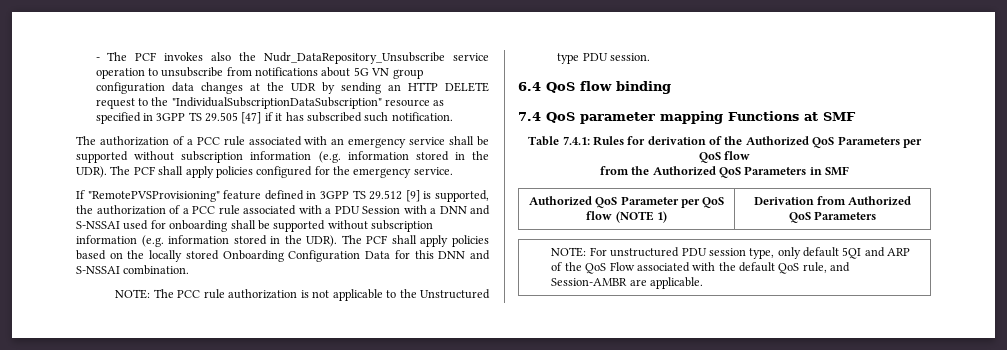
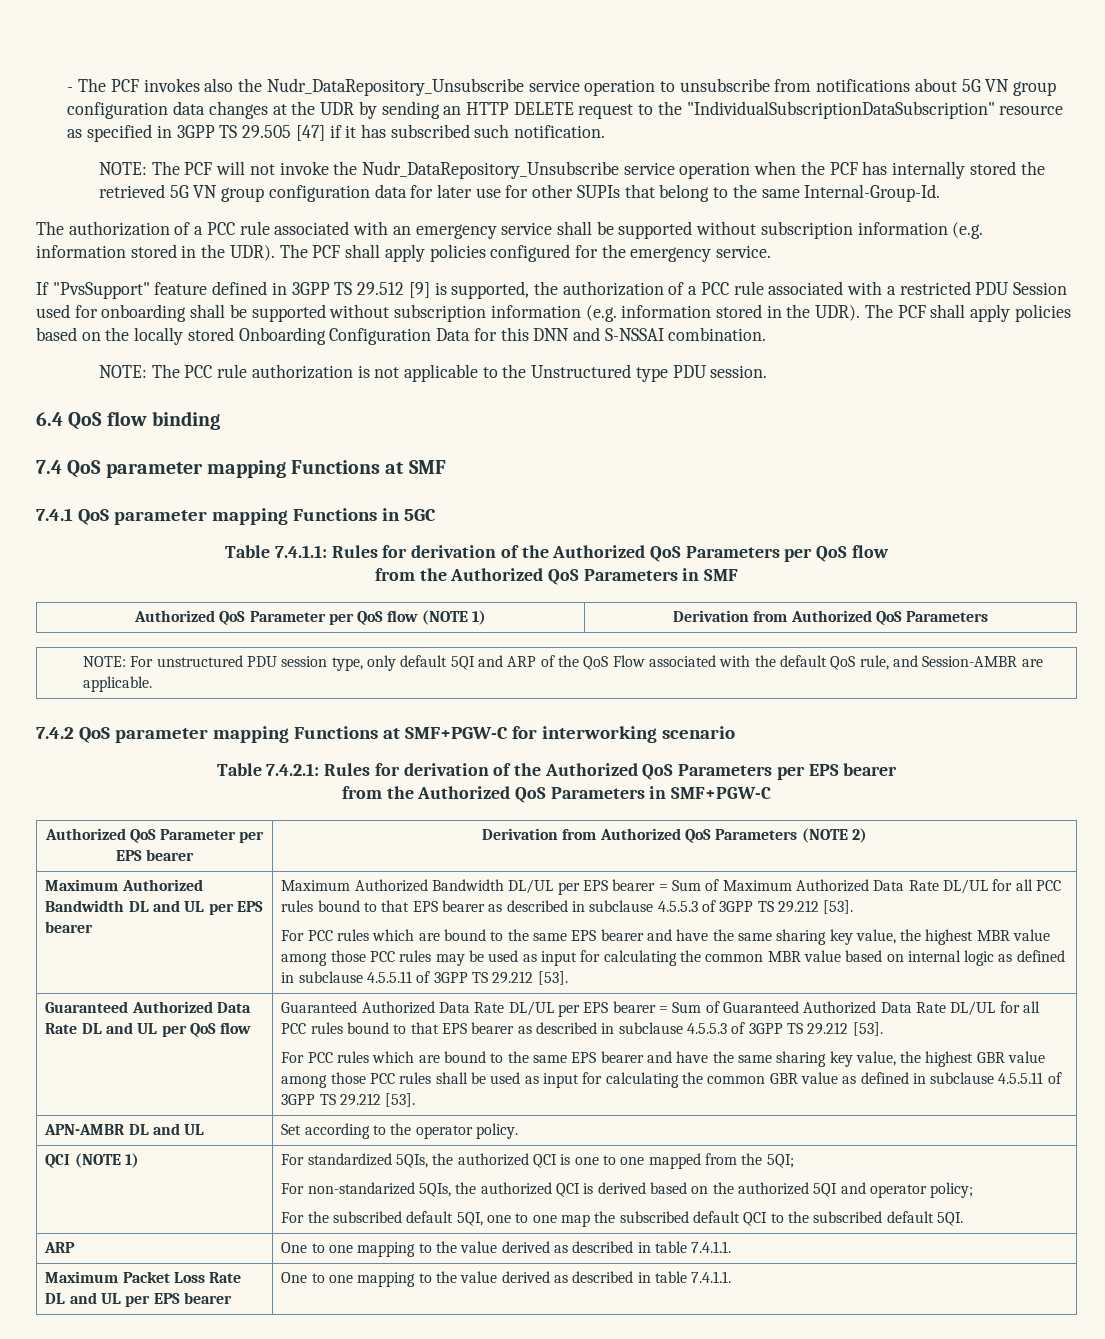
(453, 116) none -> [98,161,1045,179] [98,184,941,202] // NOTE: The PCF will not invoke the Nudr_DataRepository_Unsubscribe service operation when the PCF has internally stored the retrieved 5G VN group configuration data for later use for other SUPIs that belong to the same Internal-Group-Id.
[87,191,220,202] "RemotePVSProvisioning" -> [52,282,150,299] "PvsSupport"
(331, 211) none -> [899,281,971,295] restricted
[403,205,490,215] [76,221,120,229] with a DNN and S-NSSAI -> (1067, 288) none
[528,136,590,146] // Table 7.4.1: -> [36,508,436,525] [225,545,327,558] // 7.4.1 QoS parameter mapping Functions in 5GC // Table 7.4.1.1:
(704, 283) none -> [36,726,735,743] [216,763,898,780] [341,786,772,803] [44,828,265,843] [115,849,195,861] [482,828,867,843] [45,879,203,891] [45,900,263,915] [45,921,94,933] [281,879,1061,895] [281,900,854,914] [281,929,1051,945] [281,950,1065,966] [281,971,568,985] [45,1001,252,1013] [45,1022,252,1037] [281,1001,1040,1017] [281,1022,883,1036] [281,1051,1046,1067] [281,1072,1062,1088] [281,1093,416,1107] [44,1123,205,1135] [281,1123,518,1139] [45,1153,140,1168] [281,1153,794,1169] [281,1182,974,1198] [281,1211,963,1227] [44,1242,76,1253] [281,1241,732,1257] [45,1271,242,1283] [45,1292,232,1307] [281,1271,732,1287] // 7.4.2 QoS parameter mapping Functions at SMF+PGW-C for interworking scenario // Table 7.4.2.1: Rules for derivation of the Authorized QoS Parameters per EPS bearer // from the Authorized QoS Parameters in SMF+PGW-C // Authorized QoS Parameter per EPS bearer | Derivation from Authorized QoS Parameters (NOTE 2) // Maximum Authorized Bandwidth DL and UL per EPS bearer | Maximum Authorized Bandwidth DL/UL per EPS bearer = Sum of Maximum Authorized Data Rate DL/UL for all PCC rules bound to that EPS bearer as described in subclause 4.5.5.3 of 3GPP TS 29.212 [53]. // For PCC rules which are bound to the same EPS bearer and have the same sharing key value, the highest MBR value among those PCC rules may be used as input for calculating the common MBR value based on internal logic as defined in subclause 4.5.5.11 of 3GPP TS 29.212 [53]. // Guaranteed Authorized Data Rate DL and UL per QoS flow | Guaranteed Authorized Data Rate DL/UL per EPS bearer = Sum of Guaranteed Authorized Data Rate DL/UL for all PCC rules bound to that EPS bearer as described in subclause 4.5.5.3 of 3GPP TS 29.212 [53]. // For PCC rules which are bound to the same EPS bearer and have the same sharing key value, the highest GBR value among those PCC rules shall be used as input for calculating the common GBR value as defined in subclause 4.5.5.11 of 3GPP TS 29.212 [53]. // APN-AMBR DL and UL | Set according to the operator policy. // QCI (NOTE 1) | For standardized 5QIs, the authorized QCI is one to one mapped from the 5QI; // For non-standarized 5QIs, the authorized QCI is derived based on the authorized 5QI and operator policy; // For the subscribed default 5QI, one to one map the subscribed default QCI to the subscribed default 5QI. // ARP | One to one mapping to the value derived as described in table 7.4.1.1. // Maximum Packet Loss Rate DL and UL per EPS bearer | One to one mapping to the value derived as described in table 7.4.1.1.

